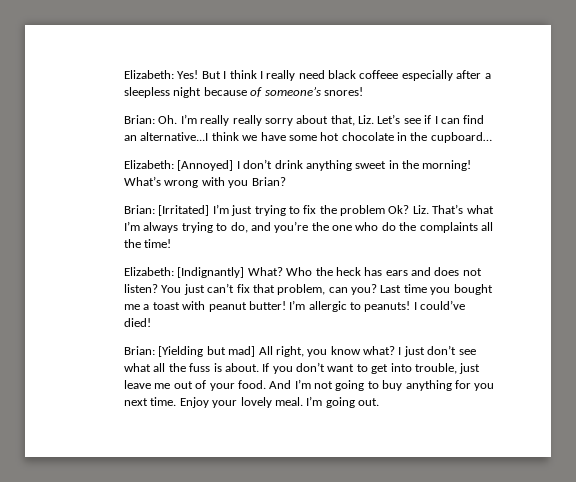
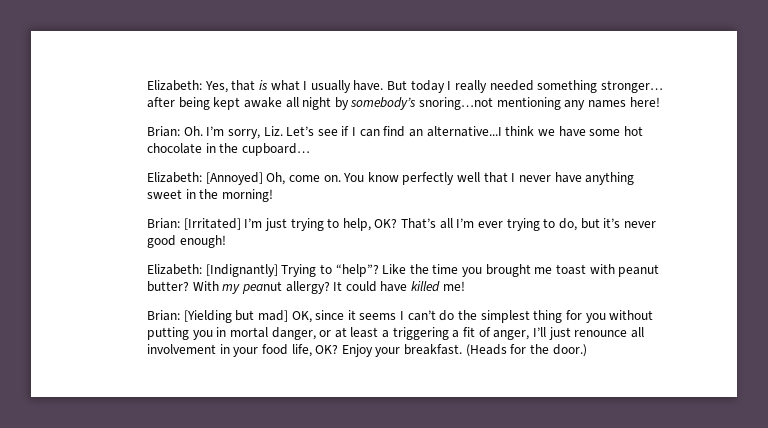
[124,70,491,81] [124,86,363,98] [124,114,355,126] Elizabeth: Yes! But I think I really need black coffeee especially after a sleepless night because of someone’s snores! // Brian: Oh. I’m really really sorry about that, -> [146,80,663,93] [146,97,660,110] [146,126,260,139] Elizabeth: Yes, that is what I usually have. But today I really needed something stronger… after being kept awake all night by somebody’s snoring…not mentioning any names here! // Brian: Oh. I’m sorry,
[236,159,303,169] I don’t drink -> [266,172,582,185] Oh, come on. You know perfectly well that I never have
[124,176,286,188] What’s wrong with you Brian? -> (273, 195) none
[303,204,494,216] [124,221,493,233] [124,239,172,248] [124,267,482,278] [124,283,493,295] [124,300,466,312] [124,318,152,327] [124,345,476,357] [124,362,481,374] [124,379,495,391] [124,396,380,408] fix the problem Ok? Liz. That’s what I’m always trying to do, and you’re the one who do the complaints all the time! // Elizabeth: [Indignantly] What? Who the heck has ears and does not listen? You just can’t fix that problem, can you? Last time you bought me a toast with peanut butter! I’m allergic to peanuts! I could’ve died! // Brian: [Yielding but mad] All right, you know what? I just don’t see what all the fuss is about. If you don’t want to get into trouble, just leave me out of your food. And I’m not going to buy anything for you next time. Enjoy your lovely meal. I’m going out. -> [342,218,656,231] [146,235,226,248] [146,264,660,277] [146,281,465,294] [146,310,654,323] [146,327,644,340] [146,344,587,357] help, OK? That’s all I’m ever trying to do, but it’s never good enough! // Elizabeth: [Indignantly] Trying to “help”? Like the time you brought me toast with peanut butter? With my peanut allergy? It could have killed me! // Brian: [Yielding but mad] OK, since it seems I can’t do the simplest thing for you without putting you in mortal danger, or at least a triggering a fit of anger, I’ll just renounce all involvement in your food life, OK? Enjoy your breakfast. (Heads for the door.)

